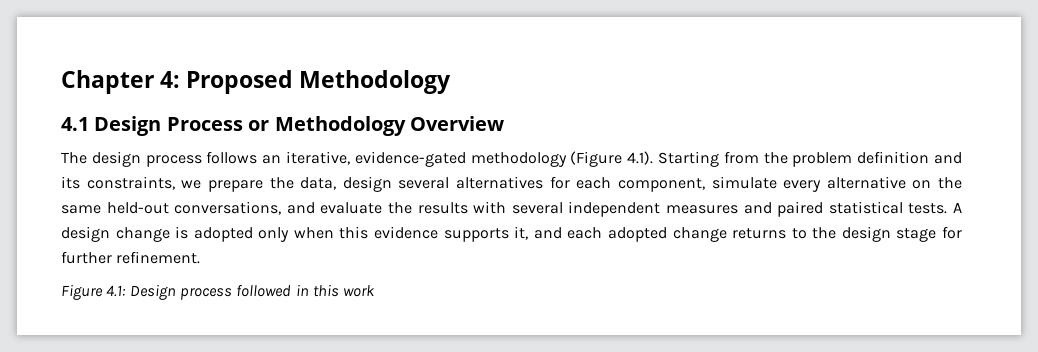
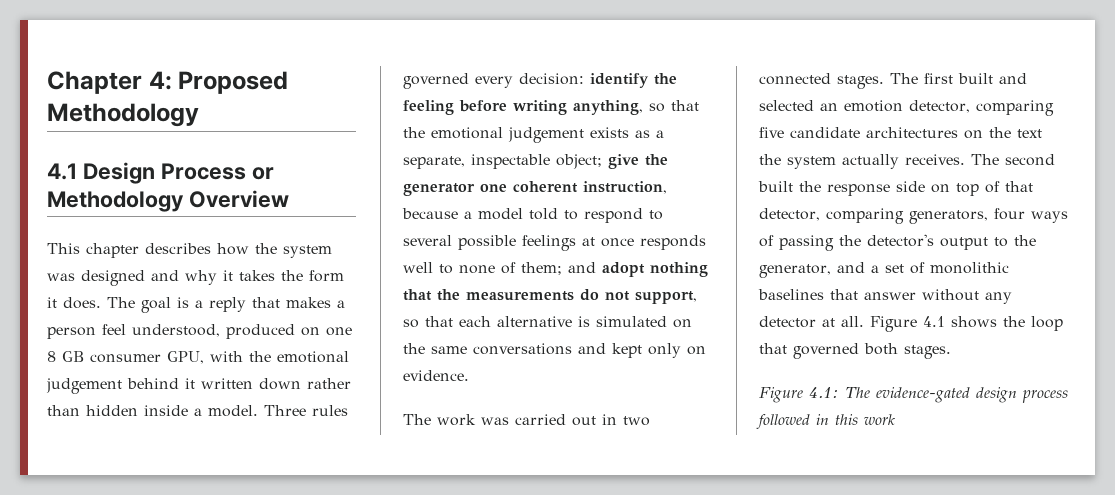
[61,151,962,167] [61,176,962,192] [61,201,963,217] [61,226,962,242] [61,251,201,264] The design process follows an iterative, evidence-gated methodology (Figure 4.1). Starting from the problem definition and its constraints, we prepare the data, design several alternatives for each component, simulate every alternative on the same held-out conversations, and evaluate the results with several independent measures and paired statistical tests. A design change is adopted only when this evidence supports it, and each adopted change returns to the design stage for further refinement. -> [47,243,332,258] [47,270,344,286] [47,297,345,313] [47,324,352,339] [47,351,349,364] [46,378,351,394] [47,405,348,417] [403,73,677,89] [403,100,699,115] [403,127,664,143] [403,154,668,169] [403,181,667,196] [402,208,663,223] [403,235,706,251] [403,262,708,277] [403,289,697,304] [403,316,692,328] [403,343,706,358] [403,370,469,381] [403,414,650,426] [759,73,1027,89] [759,100,1054,116] [759,127,1042,139] [759,154,1055,169] [758,181,1033,196] [759,208,1068,224] [759,234,1036,251] [759,262,1009,278] [758,289,1012,304] [759,316,1063,332] [759,343,951,359] This chapter describes how the system was designed and why it takes the form it does. The goal is a reply that makes a person feel understood, produced on one 8 GB consumer GPU, with the emotional judgement behind it written down rather than hidden inside a model. Three rules governed every decision: identify the feeling before writing anything, so that the emotional judgement exists as a separate, inspectable object; give the generator one coherent instruction, because a model told to respond to several possible feelings at once responds well to none of them; and adopt nothing that the measurements do not support, so that each alternative is simulated on the same conversations and kept only on evidence. // The work was carried out in two connected stages. The first built and selected an emotion detector, comparing five candidate architectures on the text the system actually receives. The second built the response side on top of that detector, comparing generators, four ways of passing the detector's output to the generator, and a set of monolithic baselines that answer without any detector at all. Figure 4.1 shows the loop that governed both stages.
[129,284,176,300] Design -> [845,387,1017,403] The evidence-gated design

